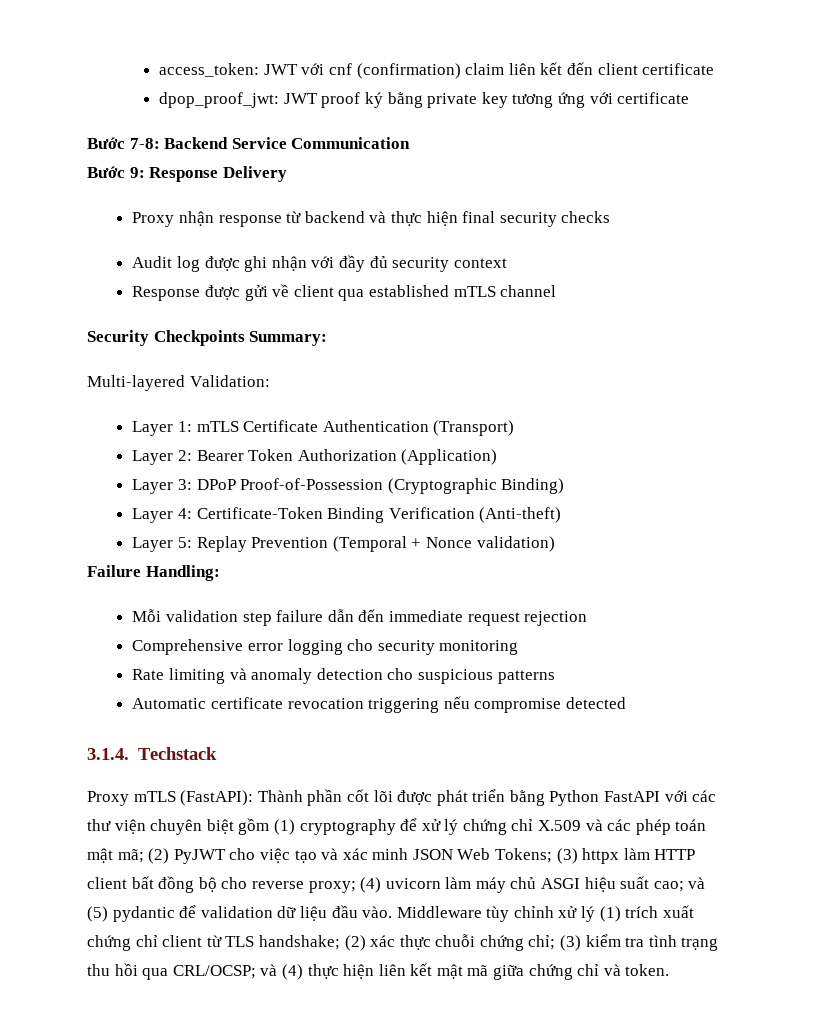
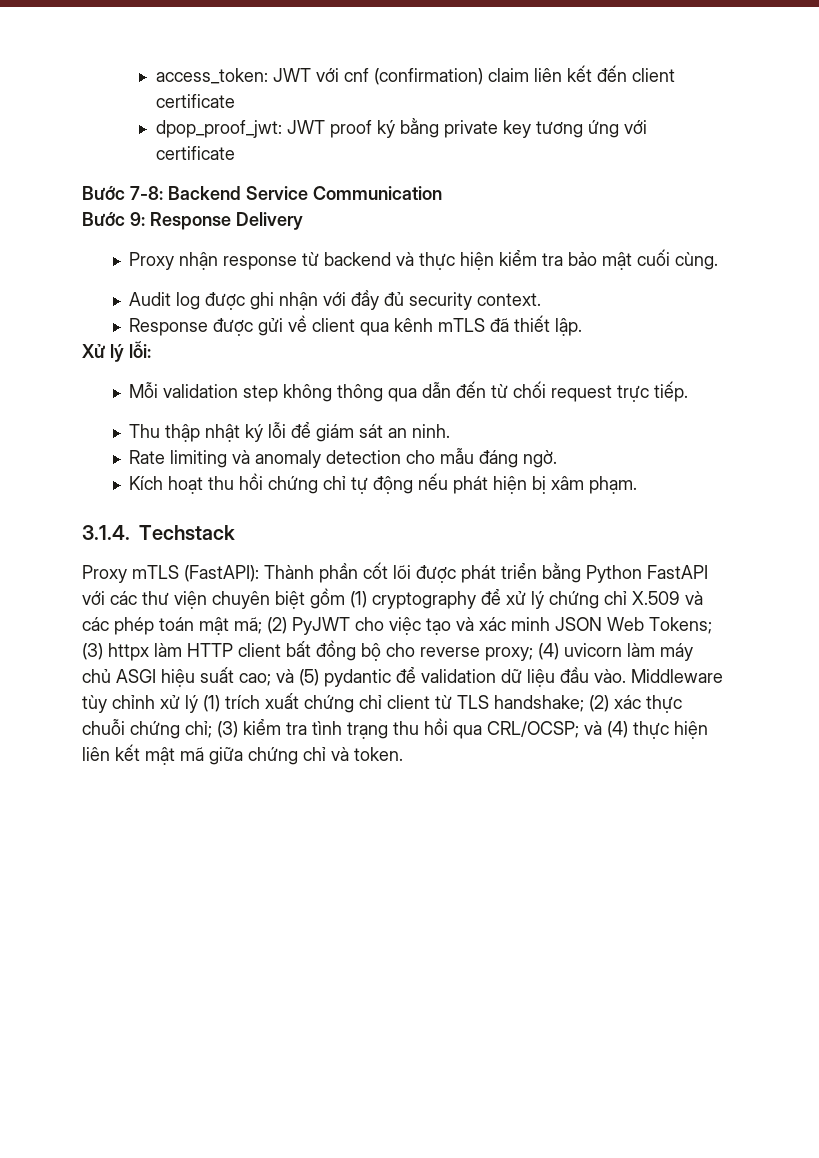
[462,211,611,227] final security checks -> [498,249,718,270] kiểm tra bảo mật cuối cùng.
[453,258,507,268] context -> [476,293,541,306] context.
[369,285,557,297] [87,330,328,346] [87,375,270,391] [132,420,515,436] [132,449,498,465] [132,478,565,494] [132,507,562,523] [132,536,555,552] [87,565,220,581] [132,609,588,626] [132,639,519,655] established mTLS channel // Security Checkpoints Summary: // Multi-layered Validation: // Layer 1: mTLS Certificate Authentication (Transport) // Layer 2: Bearer Token Authorization (Application) // Layer 3: DPoP Proof-of-Possession (Cryptographic Binding) // Layer 4: Certificate-Token Binding Verification (Anti-theft) // Layer 5: Replay Prevention (Temporal + Nonce validation) // Failure Handling: // Mỗi validation step failure dẫn đến immediate request rejection // Comprehensive error logging cho security monitoring -> [393,315,582,336] [82,341,151,362] [128,381,688,402] [128,422,450,442] kênh mTLS đã thiết lập. // Xử lý lỗi: // Mỗi validation step không thông qua dẫn đến từ chối request trực tiếp. // Thu thập nhật ký lỗi để giám sát an ninh.
[418,669,555,684] [132,696,627,713] suspicious patterns // Automatic certificate revocation triggering nếu compromise detected -> [439,448,557,468] [128,473,637,494] mẫu đáng ngờ. // Kích hoạt thu hồi chứng chỉ tự động nếu phát hiện bị xâm phạm.

